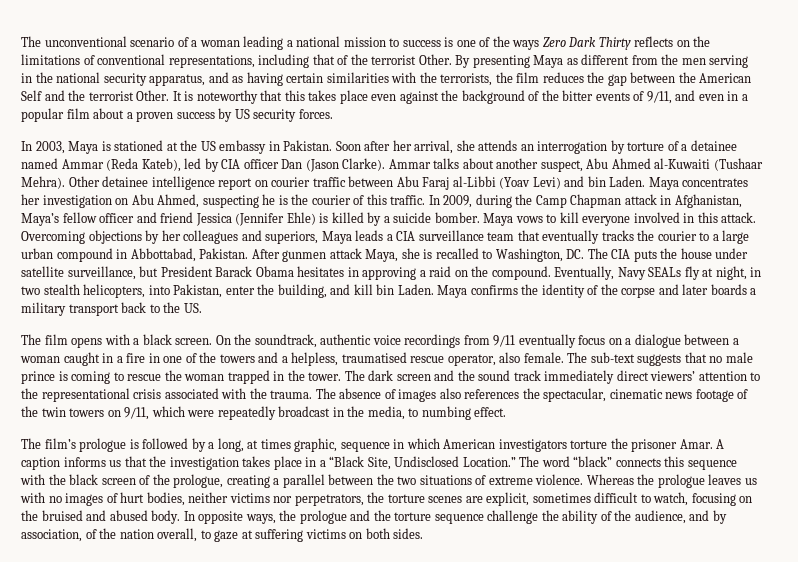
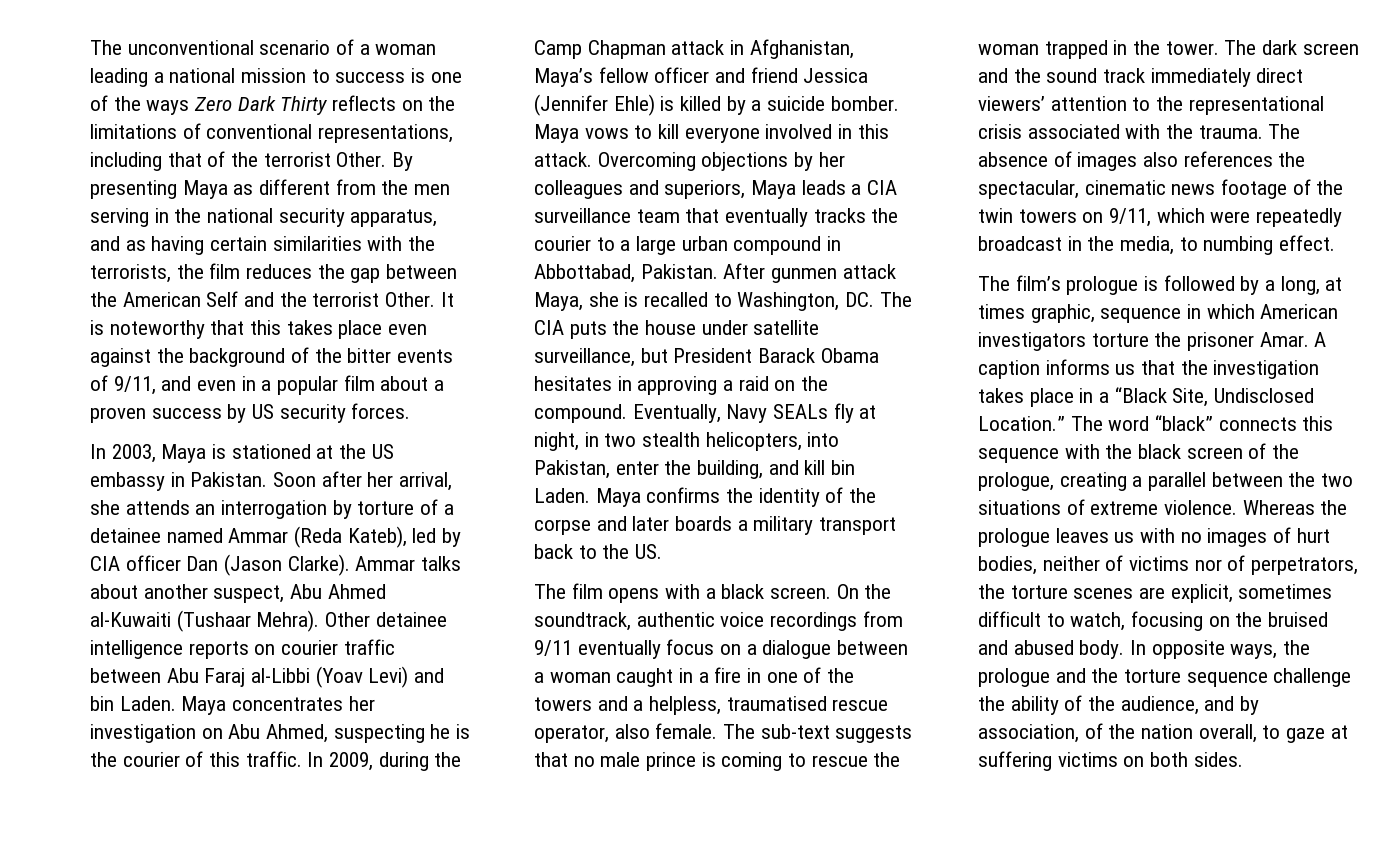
[218,178,253,190] report -> [188,641,249,659] reports
(229, 497) none -> [1105,555,1124,571] of
(293, 499) none -> [1227,555,1246,571] of

